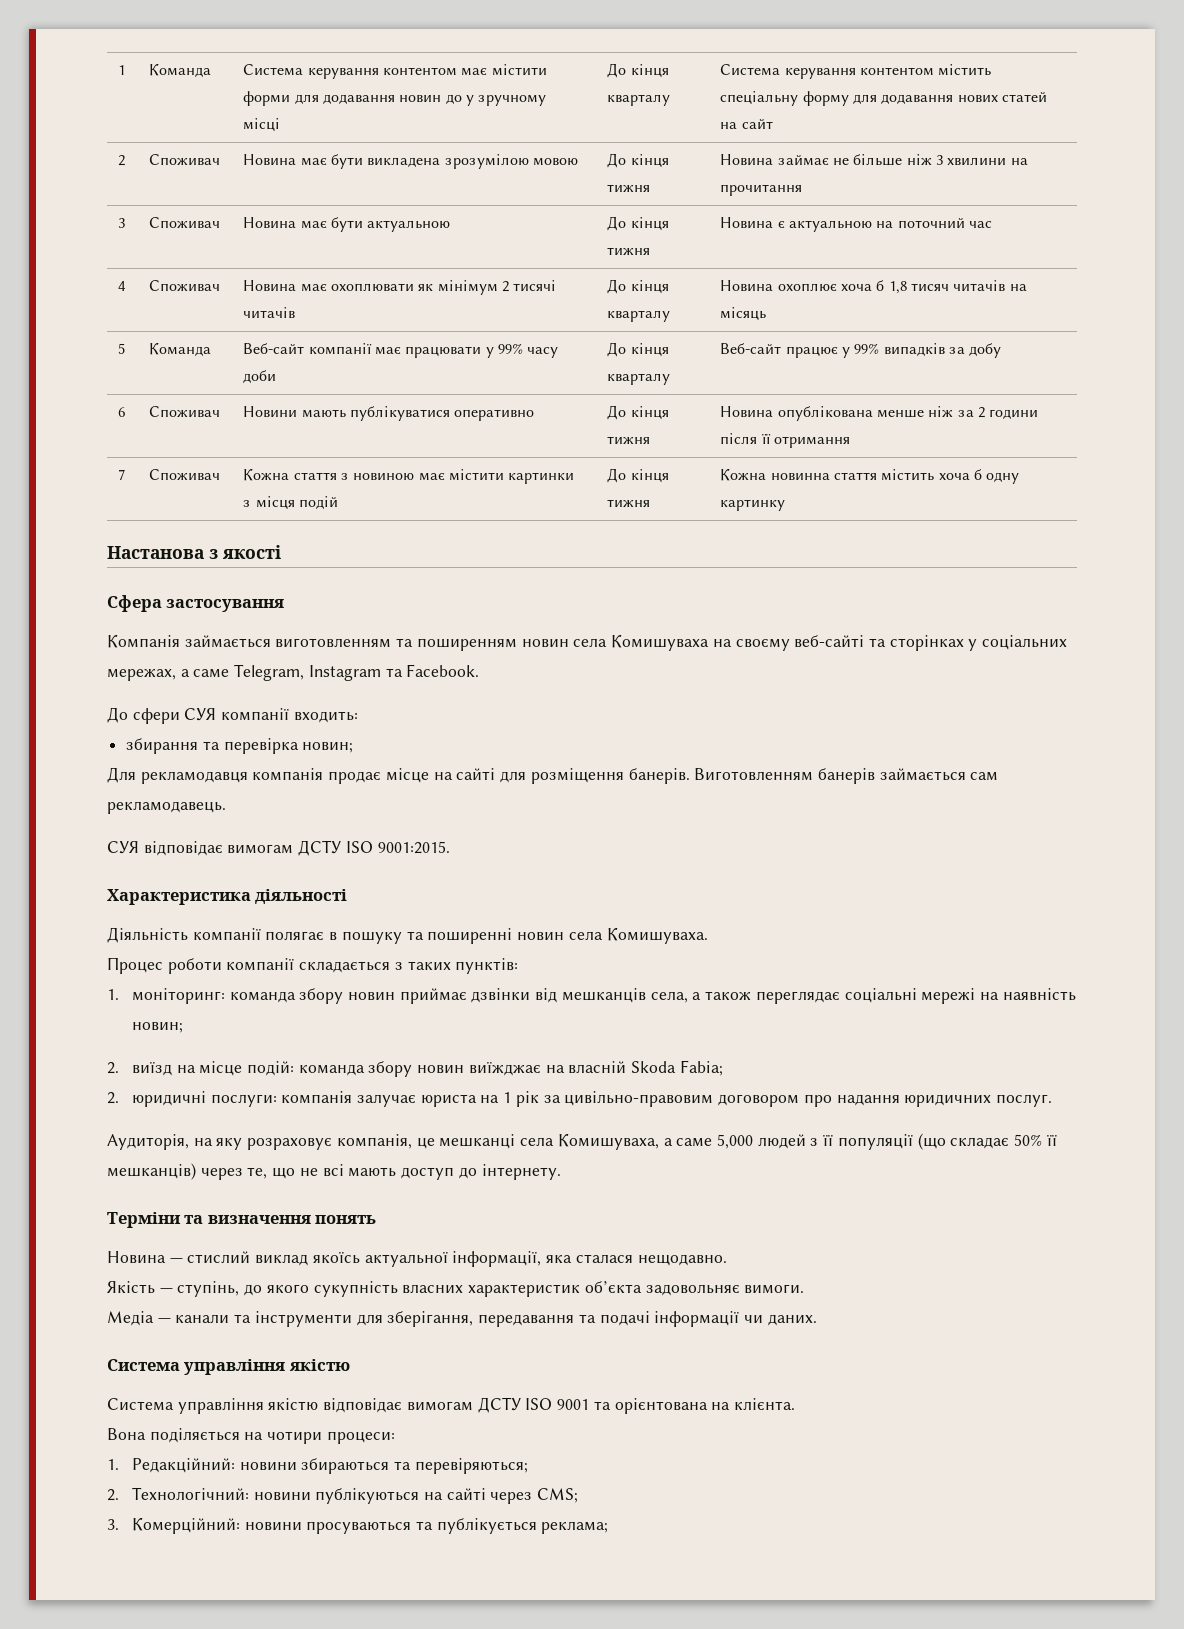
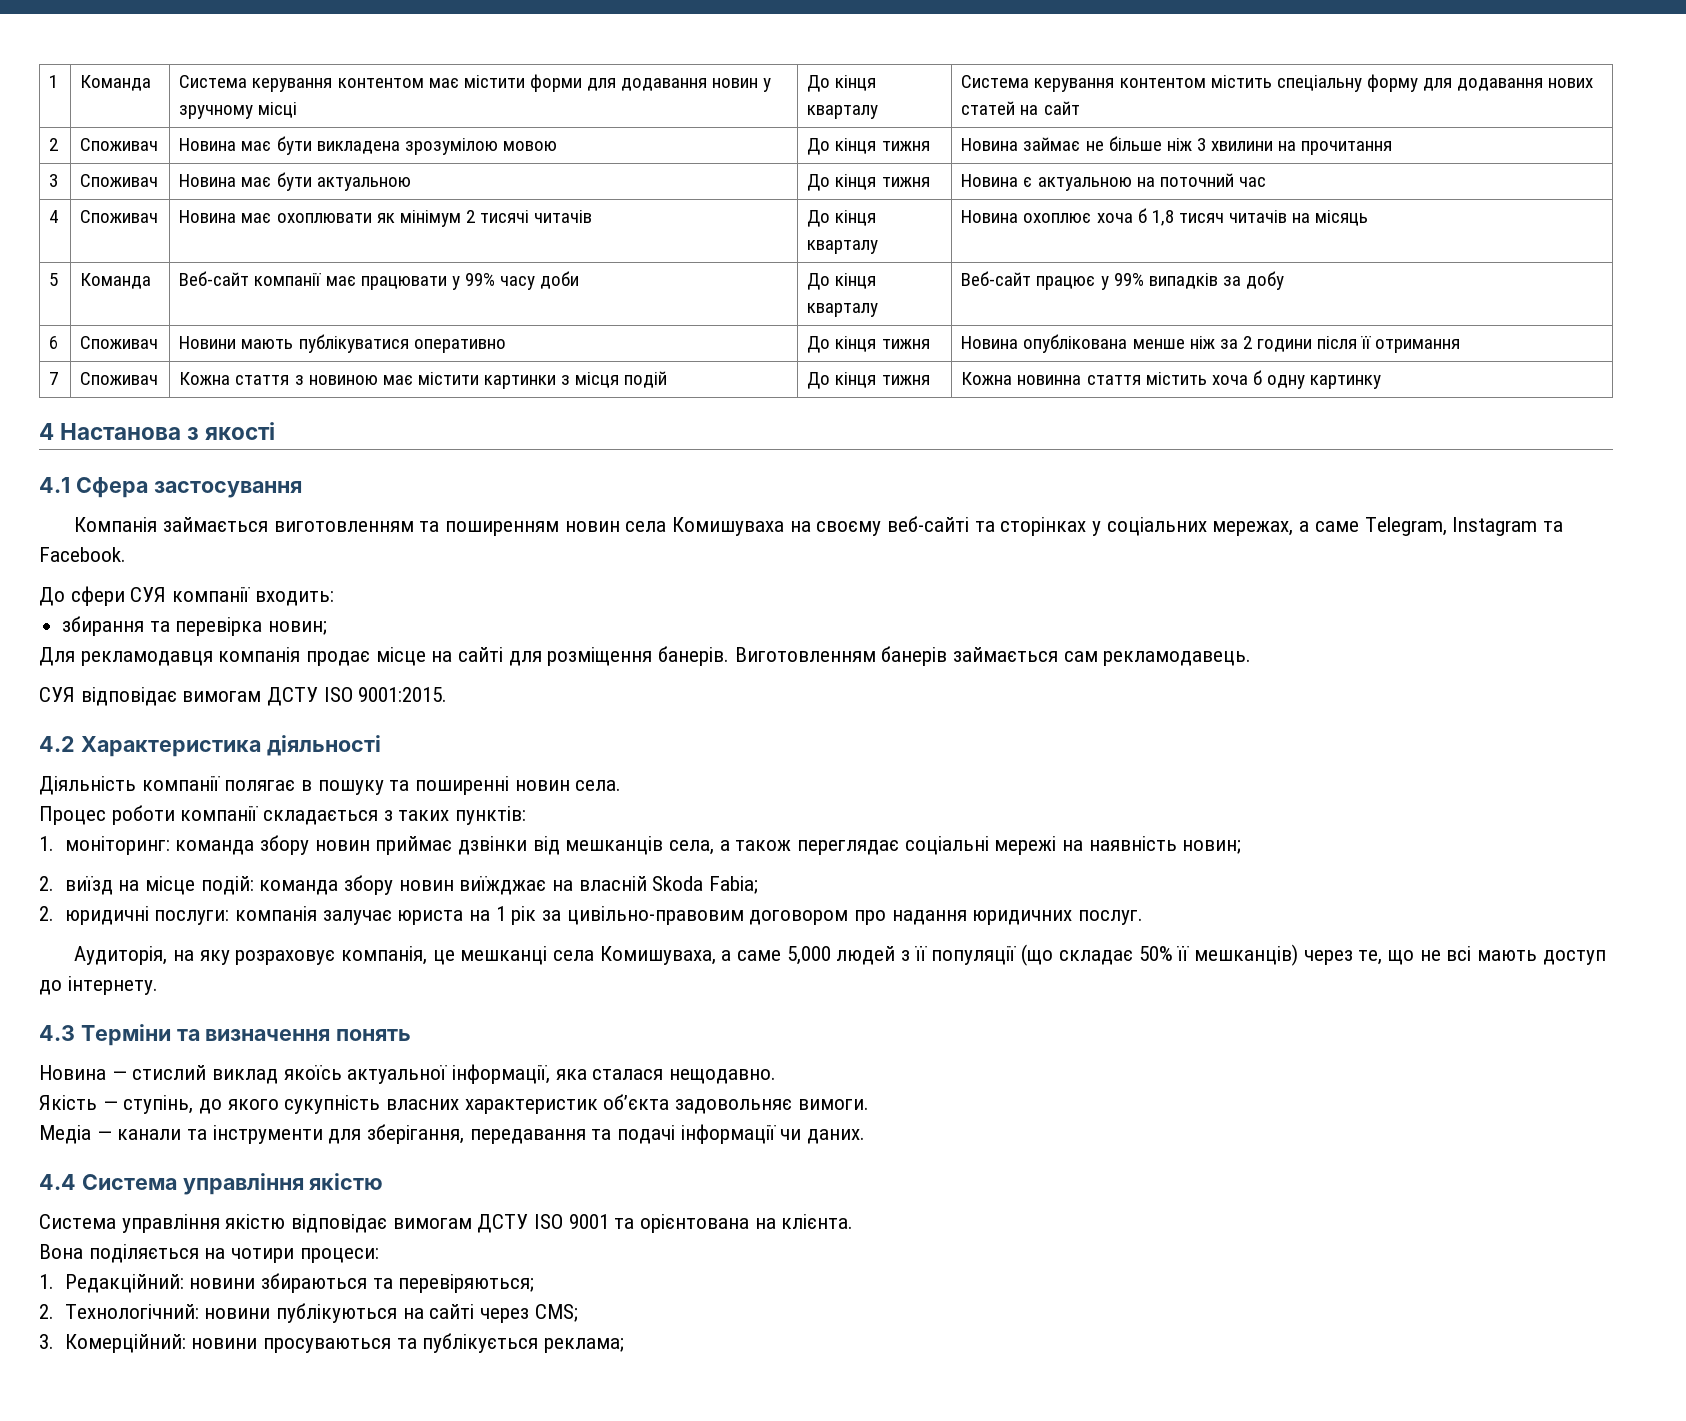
[445,94,462,105] до -> (759, 83) none
(786, 505) none -> [39,423,54,440] 4
(281, 552) none -> [39,477,70,493] 4.1
(450, 847) none -> [39,736,75,752] 4.2
[568,928,708,944] села Комишуваха. -> [575,780,622,791] села.
(561, 1172) none -> [39,1025,75,1041] 4.3
(817, 1320) none -> [39,1174,76,1190] 4.4

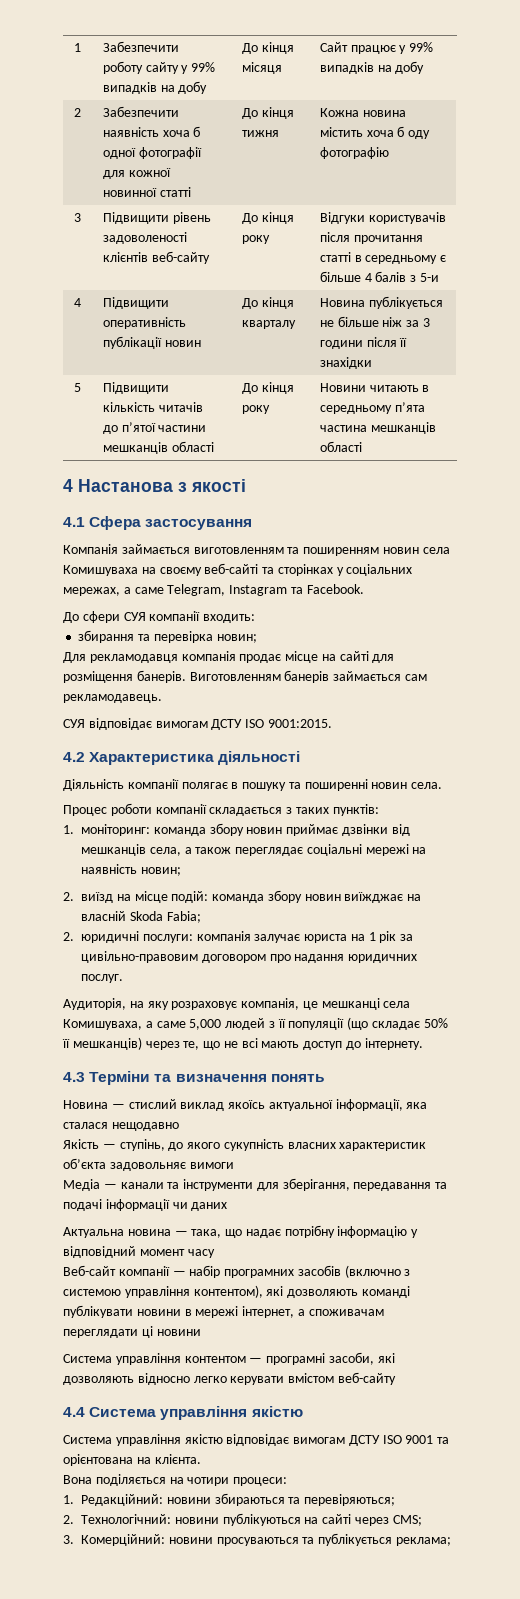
[80,75,152,91] [179,74,772,92] [179,102,298,119] [807,75,877,92] [807,105,879,119] [961,74,1594,92] [961,101,1080,115] [49,138,59,151] [80,138,159,151] [179,136,557,155] [807,138,930,155] [961,136,1393,155] [49,174,59,187] [80,174,159,187] [179,172,411,191] [807,174,930,191] [961,173,1266,191] [49,210,59,223] [80,210,159,223] [179,210,593,227] [807,210,877,227] [807,240,879,254] [961,208,1369,226] [49,273,59,286] [80,273,152,289] [179,271,580,290] [807,273,877,290] [807,303,879,317] [961,271,1285,290] [49,336,59,349] [80,336,159,349] [179,334,506,353] [807,336,930,353] [961,334,1461,353] [49,372,59,385] [80,372,159,385] [179,371,668,389] [807,372,930,389] [961,370,1382,389] Команда | Система керування контентом має містити форми для додавання новин у зручному місці | До кінця кварталу | Система керування контентом містить спеціальну форму для додавання нових статей на сайт // 2 | Споживач | Новина має бути викладена зрозумілою мовою | До кінця тижня | Новина займає не більше ніж 3 хвилини на прочитання // 3 | Споживач | Новина має бути актуальною | До кінця тижня | Новина є актуальною на поточний час // 4 | Споживач | Новина має охоплювати як мінімум 2 тисячі читачів | До кінця кварталу | Новина охоплює хоча б 1,8 тисяч читачів на місяць // 5 | Команда | Веб-сайт компанії має працювати у 99% часу доби | До кінця кварталу | Веб-сайт працює у 99% випадків за добу // 6 | Споживач | Новини мають публікуватися оперативно | До кінця тижня | Новина опублікована менше ніж за 2 години після її отримання // 7 | Споживач | Кожна стаття з новиною має містити картинки з місця подій | До кінця тижня | Кожна новинна стаття містить хоча б одну картинку -> [102,41,179,52] [102,61,216,74] [102,81,208,94] [241,42,294,54] [241,62,282,74] [319,42,434,54] [319,61,425,74] [73,108,81,117] [102,106,179,117] [102,126,201,137] [102,147,202,159] [102,168,171,179] [102,187,191,197] [241,107,294,119] [241,130,279,137] [319,108,406,117] [319,126,431,139] [319,147,389,159] [73,213,81,222] [102,212,211,224] [102,232,187,244] [102,251,210,264] [241,212,294,224] [241,235,270,244] [319,212,446,224] [319,232,423,244] [319,252,447,264] [319,271,439,282] [73,298,81,307] [102,297,169,309] [102,317,186,329] [102,336,201,349] [241,297,294,309] [241,320,296,329] [319,296,443,309] [319,316,430,327] [319,337,408,349] [319,357,372,369] [73,383,81,392] [102,382,169,394] [102,402,203,412] [102,422,207,434] [102,441,214,454] [241,382,294,394] [241,405,270,414] [319,383,430,392] [319,402,425,414] [319,422,436,434] [319,441,362,452] Забезпечити роботу сайту у 99% випадків на добу | До кінця місяця | Сайт працює у 99% випадків на добу // 2 | Забезпечити наявність хоча б одної фотографії для кожної новинної статті | До кінця тижня | Кожна новина містить хоча б оду фотографію // 3 | Підвищити рівень задоволеності клієнтів веб-сайту | До кінця року | Відгуки користувачів після прочитання статті в середньому є більше 4 балів з 5-и // 4 | Підвищити оперативність публікації новин | До кінця кварталу | Новина публікується не більше ніж за 3 години після її знахідки // 5 | Підвищити кількість читачів до п’ятої частини мешканців області | До кінця року | Новини читають в середньому п’ята частина мешканців області
[669,1069,777,1084] нещодавно. -> [111,1122,179,1131] нещодавно
[797,1099,869,1110] вимоги. -> [189,1162,234,1169] вимоги
[807,1129,866,1144] даних. -> [191,1202,228,1211] [63,1225,419,1238] [63,1246,215,1258] [63,1265,411,1278] [63,1285,410,1298] [63,1305,384,1318] [63,1326,201,1338] [63,1352,395,1365] [63,1372,396,1385] даних // Актуальна новина — така, що надає потрібну інформацію у відповідний момент часу // Веб-сайт компанії — набір програмних засобів (включно з системою управління контентом), які дозволяють команді публікувати новини в мережі інтернет, а споживачам переглядати ці новини // Система управління контентом — програмні засоби, які дозволяють відносно легко керувати вмістом веб-сайту

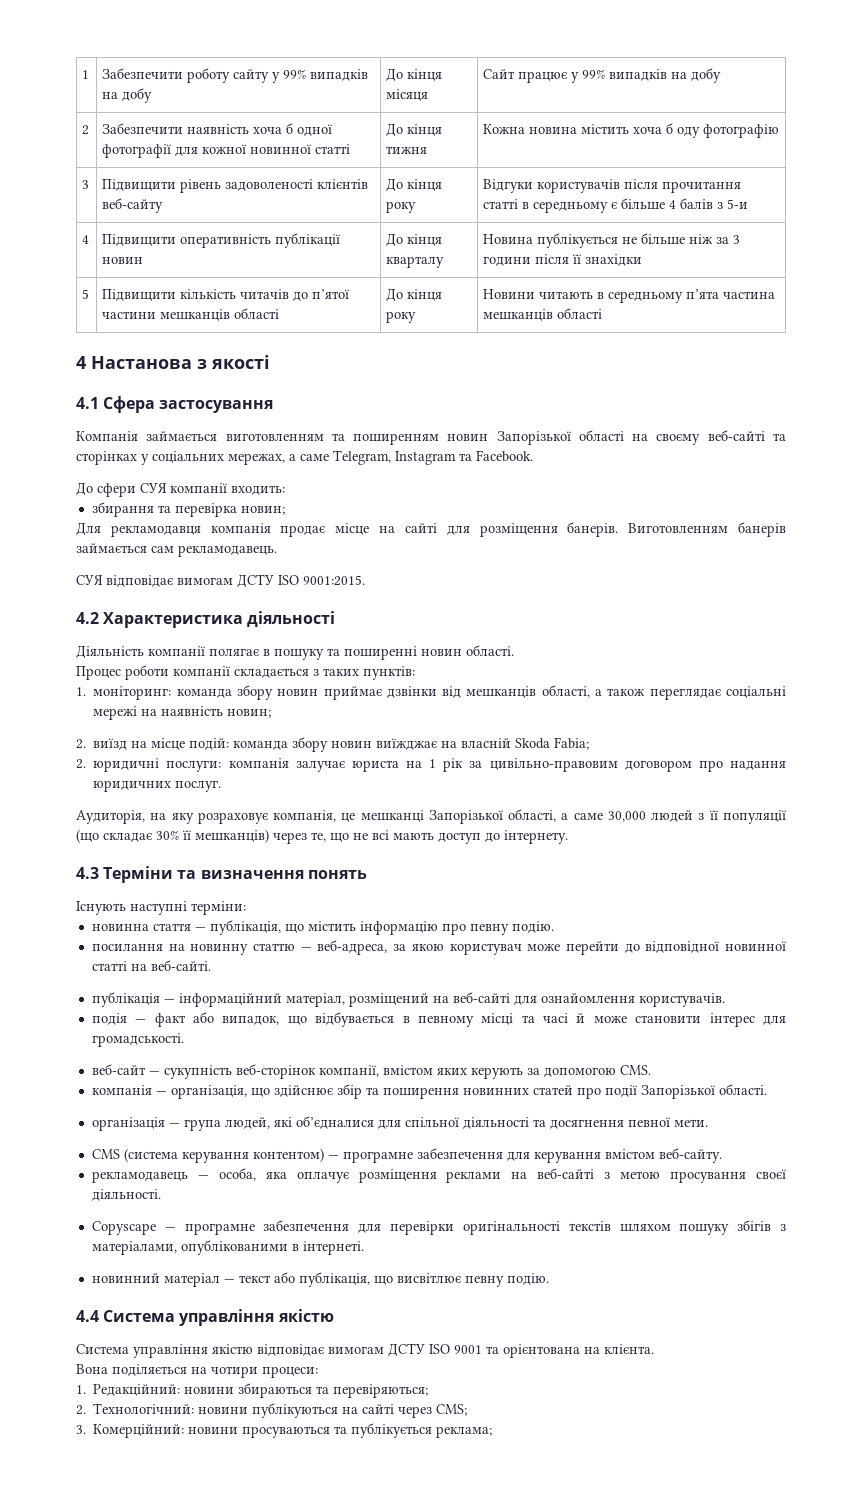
[422,547,450,554] [63,565,138,576] села Комишуваха -> [496,430,624,445] Запорізької області
[411,782,443,789] села. -> [466,645,514,656] області.
[149,847,181,856] села, -> [541,685,590,698] області,
[383,1001,411,1008] [63,1019,222,1030] села Комишуваха, а саме 5,000 -> [428,809,646,824] Запорізької області, а саме 30,000
[423,1018,448,1028] 50% -> [156,830,179,840] 30%
[63,1099,428,1111] [63,1122,179,1131] [63,1139,427,1151] [63,1158,234,1171] [63,1178,448,1191] [63,1199,228,1211] [63,1225,419,1238] [63,1246,215,1258] [63,1265,411,1278] [63,1285,410,1298] [63,1305,384,1318] [63,1326,201,1338] [63,1352,395,1365] [63,1372,396,1385] Новина — стислий виклад якоїсь актуальної інформації, яка сталася нещодавно // Якість — ступінь, до якого сукупність власних характеристик об’єкта задовольняє вимоги // Медіа — канали та інструменти для зберігання, передавання та подачі інформації чи даних // Актуальна новина — така, що надає потрібну інформацію у відповідний момент часу // Веб-сайт компанії — набір програмних засобів (включно з системою управління контентом), які дозволяють команді публікувати новини в мережі інтернет, а споживачам переглядати ці новини // Система управління контентом — програмні засоби, які дозволяють відносно легко керувати вмістом веб-сайту -> [76,901,246,915] [91,920,554,935] [91,940,786,955] [91,960,211,971] [91,992,725,1007] [91,1012,786,1027] [91,1033,184,1047] [91,1064,651,1079] [91,1084,767,1099] [91,1116,708,1131] [91,1148,722,1163] [91,1168,787,1183] [91,1189,161,1201] [91,1220,787,1235] [91,1240,364,1255] [91,1272,549,1287] Існують наступні терміни: // новинна стаття — публікація, що містить інформацію про певну подію. // посилання на новинну статтю — веб-адреса, за якою користувач може перейти до відповідної новинної статті на веб-сайті. // публікація — інформаційний матеріал, розміщений на веб-сайті для ознайомлення користувачів. // подія — факт або випадок, що відбувається в певному місці та часі й може становити інтерес для громадськості. // веб-сайт — сукупність веб-сторінок компанії, вмістом яких керують за допомогою CMS. // компанія — організація, що здійснює збір та поширення новинних статей про події Запорізької області. // організація — група людей, які об’єдналися для спільної діяльності та досягнення певної мети. // CMS (система керування контентом) — програмне забезпечення для керування вмістом веб-сайту. // рекламодавець — особа, яка оплачує розміщення реклами на веб-сайті з метою просування своєї діяльності. // Copyscape — програмне забезпечення для перевірки оригінальності текстів шляхом пошуку збігів з матеріалами, опублікованими в інтернеті. // новинний матеріал — текст або публікація, що висвітлює певну подію.

